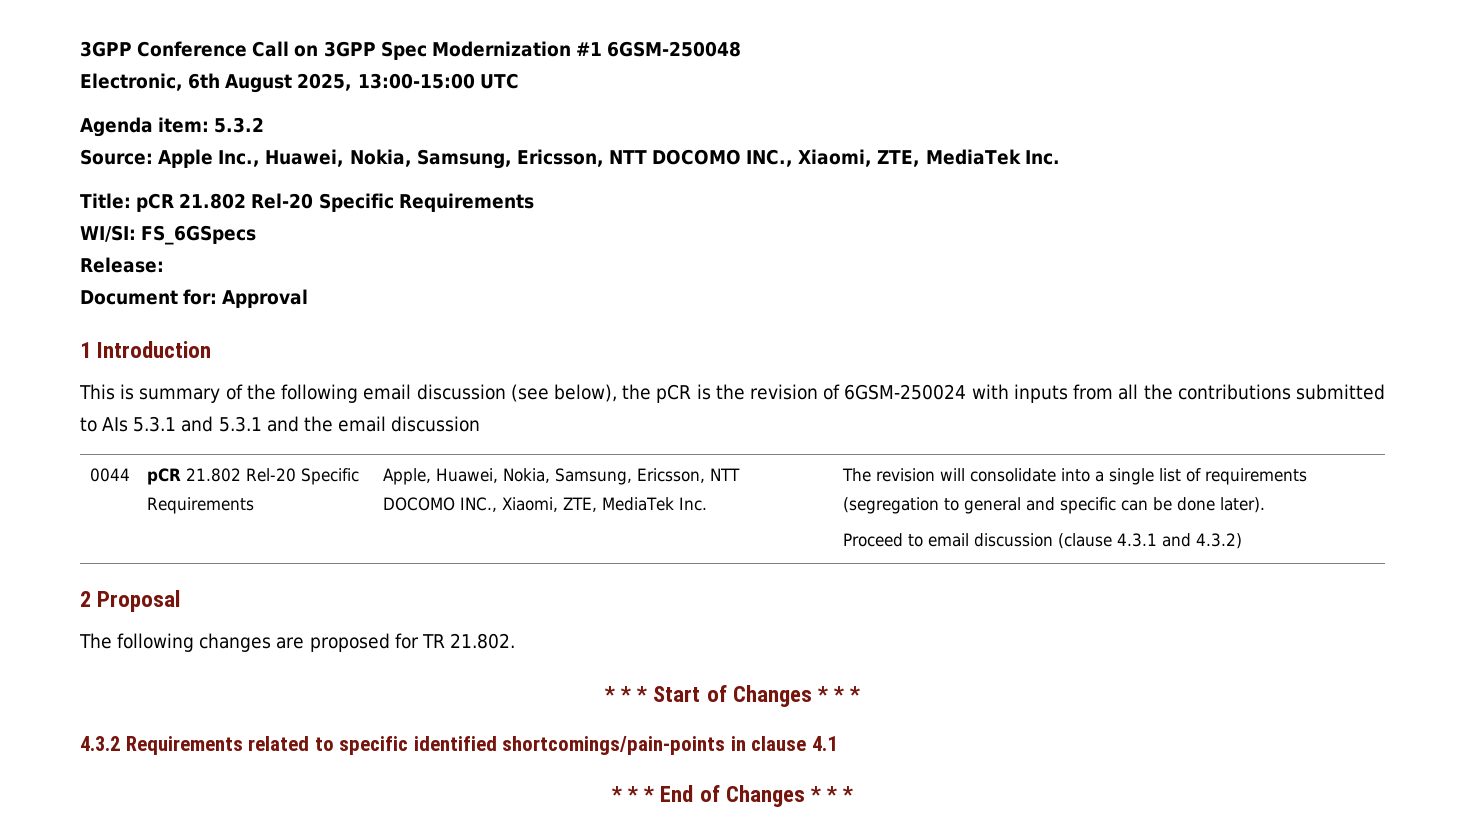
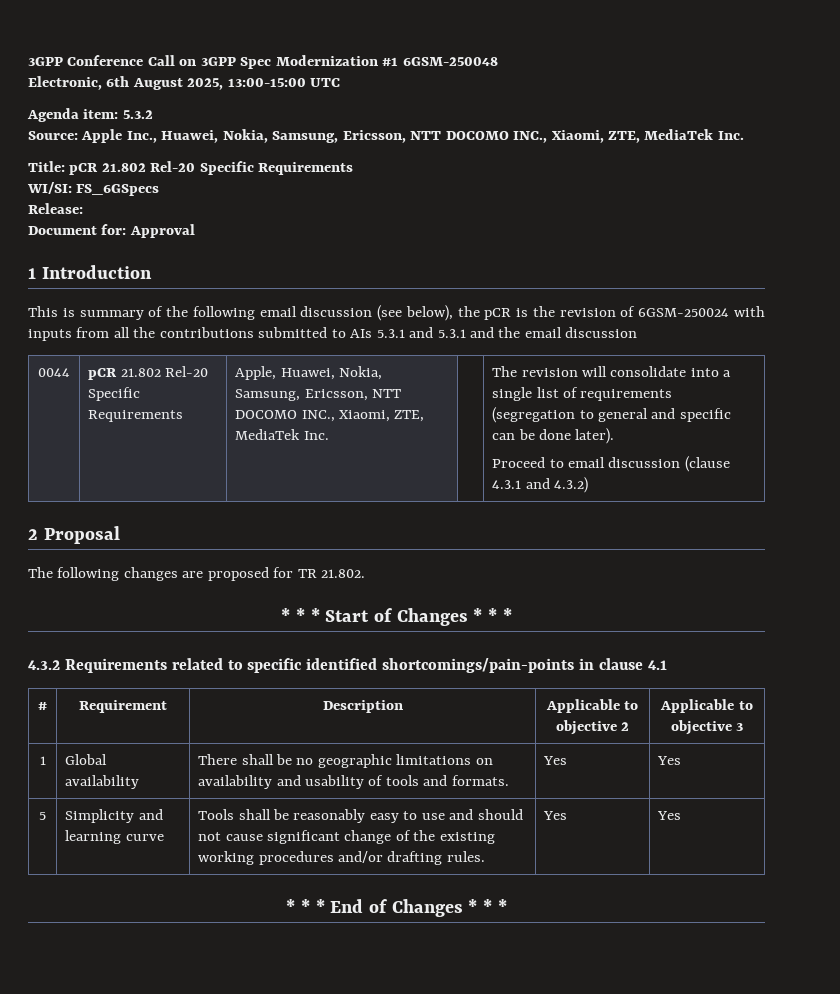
(837, 743) none -> [38,702,47,710] [79,700,167,713] [322,700,403,713] [545,699,639,713] [555,720,630,735] [660,699,753,713] [670,720,744,735] [39,756,46,765] [65,754,108,765] [65,775,140,789] [198,754,493,768] [198,775,509,789] [543,756,568,765] [657,756,682,765] [39,812,46,820] [65,809,163,823] [65,830,164,844] [198,809,523,823] [198,830,495,844] [198,851,485,865] [543,811,568,820] [657,811,682,820] // # | Requirement | Description | Applicable to objective 2 | Applicable to objective 3 // 1 | Global availability | There shall be no geographic limitations on availability and usability of tools and formats. | Yes | Yes // 5 | Simplicity and learning curve | Tools shall be reasonably easy to use and should not cause significant change of the existing working procedures and/or drafting rules. | Yes | Yes

